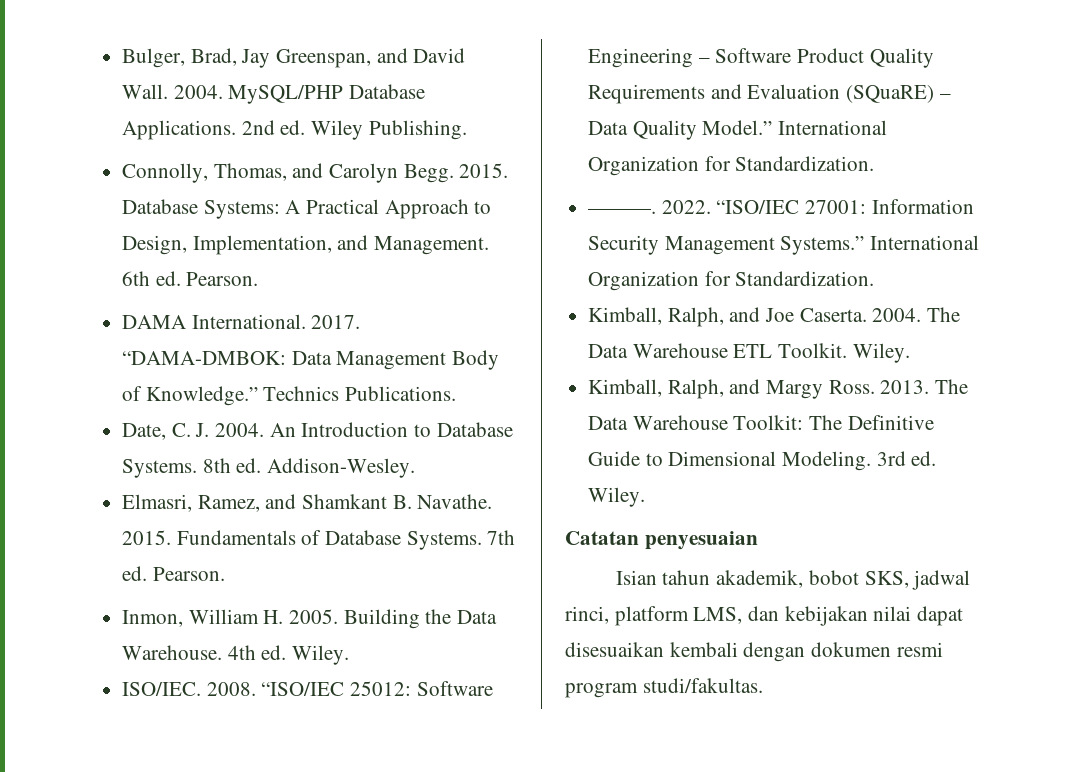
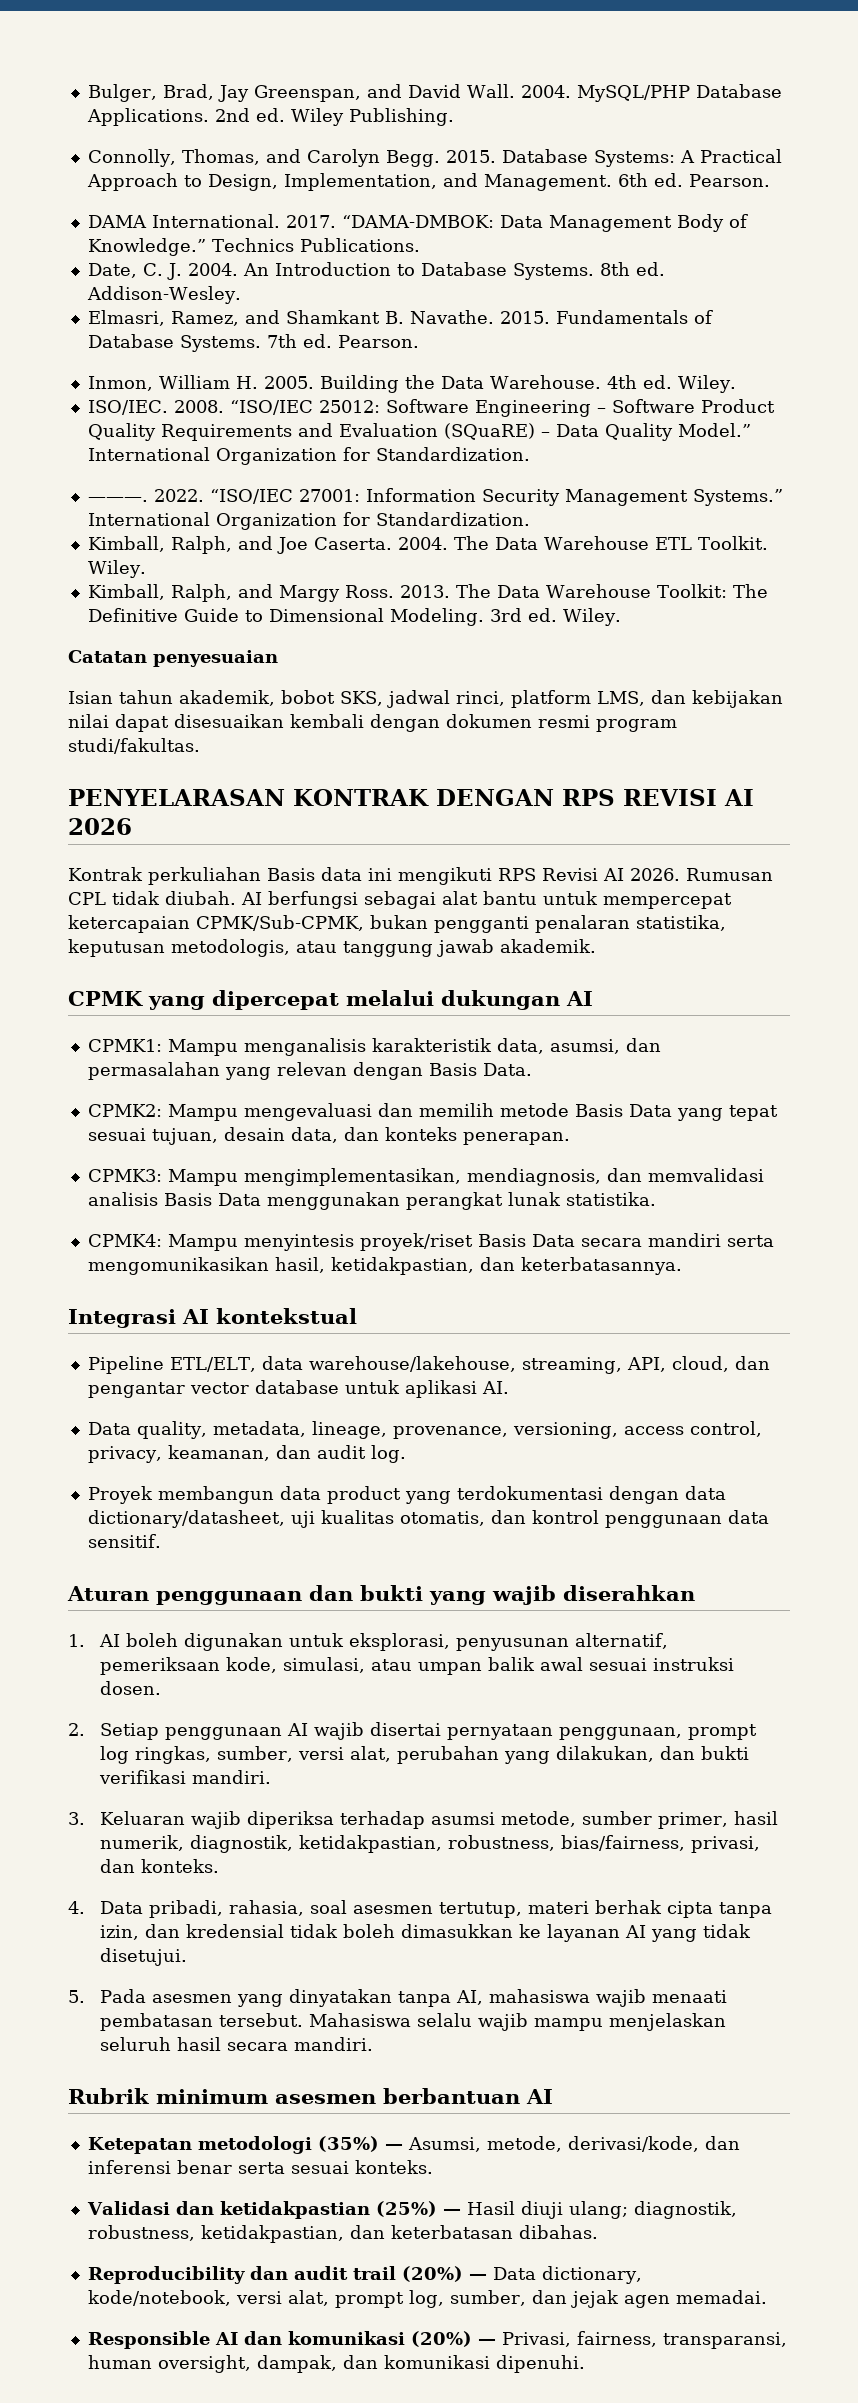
(763, 685) none -> [68,789,754,806] [68,818,132,835] [68,867,773,885] [68,891,732,909] [68,915,726,933] [68,939,596,957] [68,990,593,1010] [87,1038,661,1056] [87,1062,532,1080] [87,1103,778,1121] [87,1127,570,1145] [87,1168,764,1186] [87,1192,656,1210] [87,1233,774,1251] [87,1257,682,1275] [68,1308,357,1328] [87,1356,770,1374] [87,1380,509,1398] [87,1421,762,1439] [87,1445,406,1463] [87,1486,726,1504] [87,1510,769,1528] [87,1534,161,1548] [67,1585,695,1605] [68,1633,668,1651] [99,1657,734,1675] [99,1681,161,1695] [68,1722,757,1740] [99,1746,749,1764] [98,1770,271,1784] [68,1811,778,1829] [99,1835,760,1853] [99,1859,219,1873] [68,1900,772,1918] [99,1924,751,1942] [99,1948,187,1966] [68,1989,727,2007] [99,2013,726,2031] [99,2037,373,2051] [68,2088,553,2104] [87,2136,740,2154] [87,2160,433,2174] [86,2201,737,2219] [87,2225,598,2243] [87,2266,642,2284] [87,2290,767,2308] [87,2331,787,2349] [87,2355,585,2373] // PENYELARASAN KONTRAK DENGAN RPS REVISI AI 2026 // Kontrak perkuliahan Basis data ini mengikuti RPS Revisi AI 2026. Rumusan CPL tidak diubah. AI berfungsi sebagai alat bantu untuk mempercepat ketercapaian CPMK/Sub-CPMK, bukan pengganti penalaran statistika, keputusan metodologis, atau tanggung jawab akademik. // CPMK yang dipercepat melalui dukungan AI // CPMK1: Mampu menganalisis karakteristik data, asumsi, dan permasalahan yang relevan dengan Basis Data. // CPMK2: Mampu mengevaluasi dan memilih metode Basis Data yang tepat sesuai tujuan, desain data, dan konteks penerapan. // CPMK3: Mampu mengimplementasikan, mendiagnosis, dan memvalidasi analisis Basis Data menggunakan perangkat lunak statistika. // CPMK4: Mampu menyintesis proyek/riset Basis Data secara mandiri serta mengomunikasikan hasil, ketidakpastian, dan keterbatasannya. // Integrasi AI kontekstual // Pipeline ETL/ELT, data warehouse/lakehouse, streaming, API, cloud, dan pengantar vector database untuk aplikasi AI. // Data quality, metadata, lineage, provenance, versioning, access control, privacy, keamanan, dan audit log. // Proyek membangun data product yang terdokumentasi dengan data dictionary/datasheet, uji kualitas otomatis, dan kontrol penggunaan data sensitif. // Aturan penggunaan dan bukti yang wajib diserahkan // 1. AI boleh digunakan untuk eksplorasi, penyusunan alternatif, pemeriksaan kode, simulasi, atau umpan balik awal sesuai instruksi dosen. // 2. Setiap penggunaan AI wajib disertai pernyataan penggunaan, prompt log ringkas, sumber, versi alat, perubahan yang dilakukan, dan bukti verifikasi mandiri. // 3. Keluaran wajib diperiksa terhadap asumsi metode, sumber primer, hasil numerik, diagnostik, ketidakpastian, robustness, bias/fairness, privasi, dan konteks. // 4. Data pribadi, rahasia, soal asesmen tertutup, materi berhak cipta tanpa izin, dan kredensial tidak boleh dimasukkan ke layanan AI yang tidak disetujui. // 5. Pada asesmen yang dinyatakan tanpa AI, mahasiswa wajib menaati pembatasan tersebut. Mahasiswa selalu wajib mampu menjelaskan seluruh hasil secara mandiri. // Rubrik minimum asesmen berbantuan AI // Ketepatan metodologi (35%) — Asumsi, metode, derivasi/kode, dan inferensi benar serta sesuai konteks. // Validasi dan ketidakpastian (25%) — Hasil diuji ulang; diagnostik, robustness, ketidakpastian, dan keterbatasan dibahas. // Reproducibility dan audit trail (20%) — Data dictionary, kode/notebook, versi alat, prompt log, sumber, dan jejak agen memadai. // Responsible AI dan komunikasi (20%) — Privasi, fairness, transparansi, human oversight, dampak, dan komunikasi dipenuhi.

